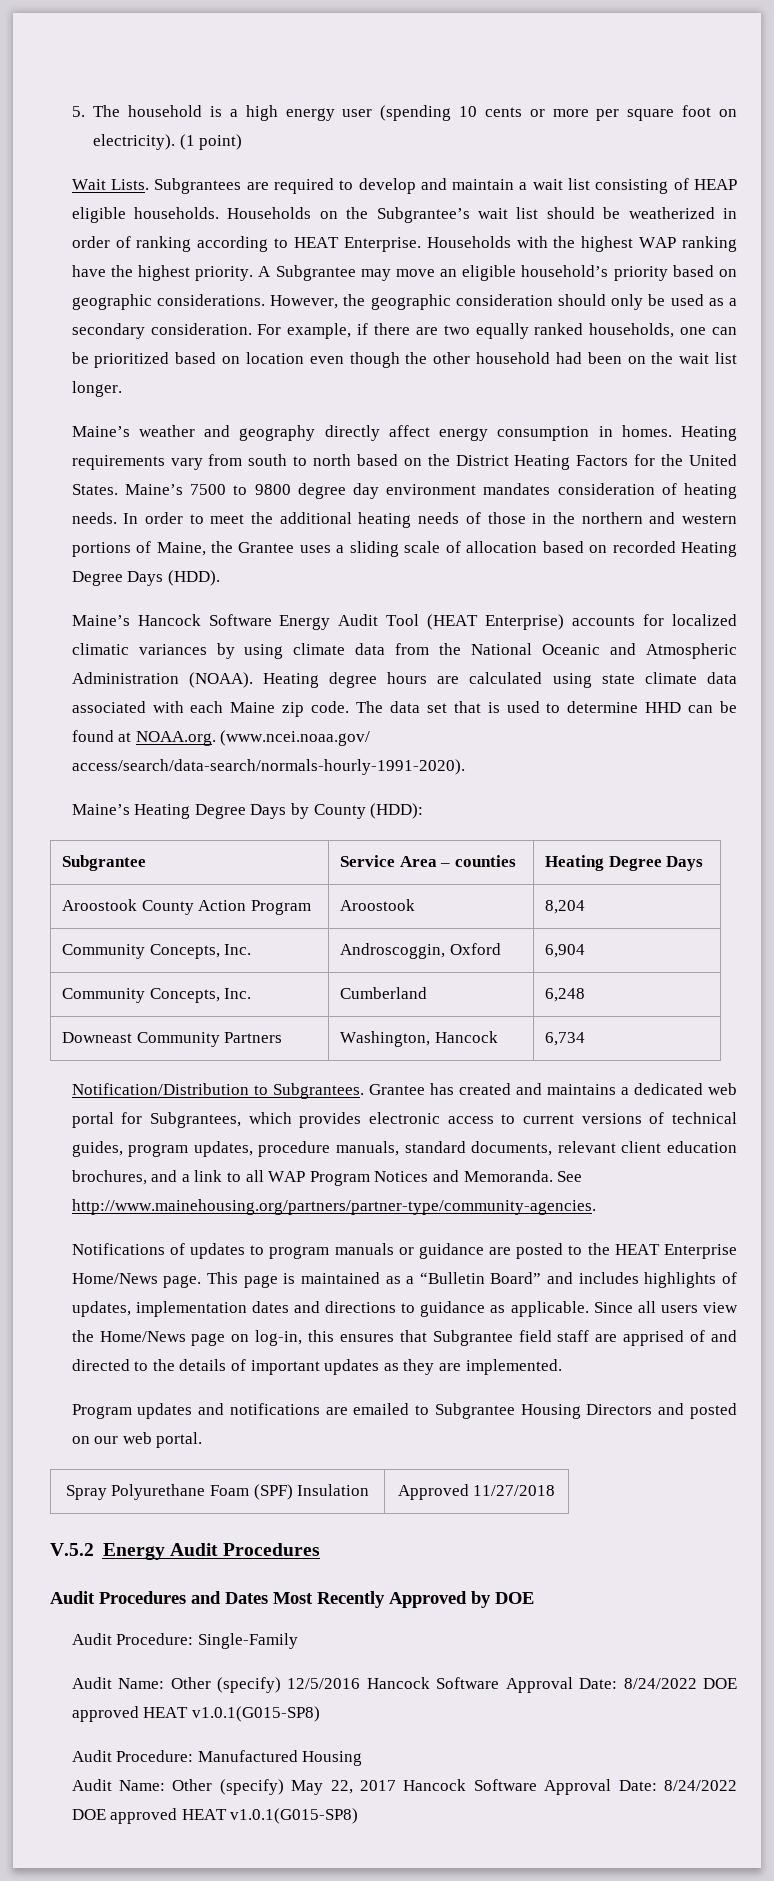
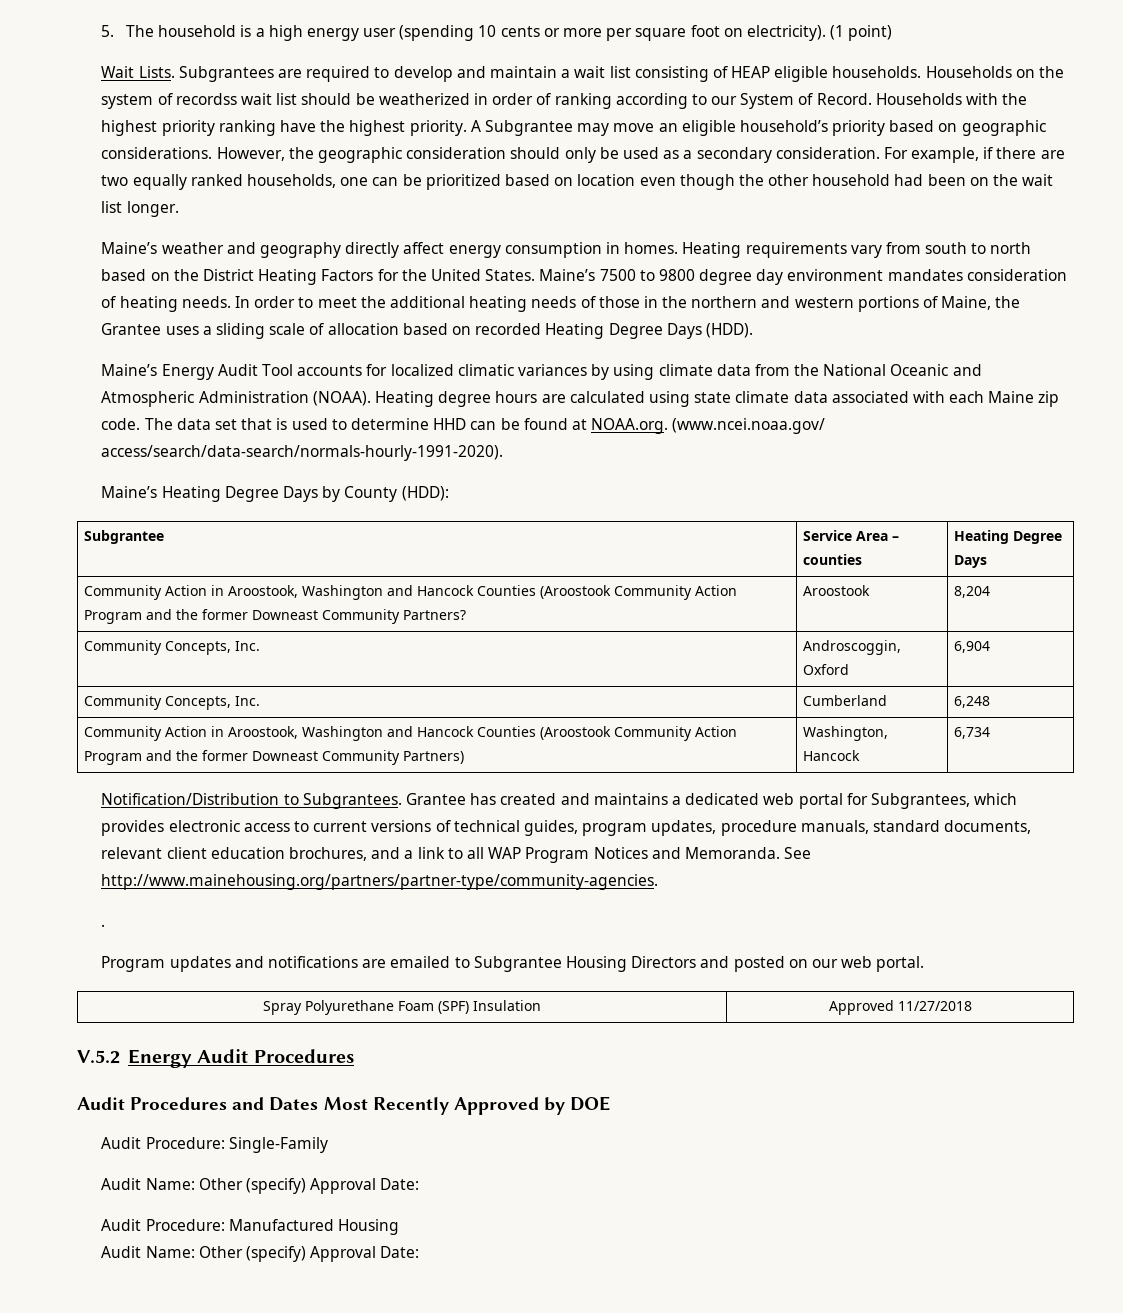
[376,207,470,223] Subgrantee’s -> [101,93,237,109] system of recordss
[293,237,421,252] HEAT Enterprise. -> [711,93,872,109] our System of Record.
[639,237,677,248] WAP -> [161,120,215,136] priority
[137,614,272,626] Hancock Software -> (158, 370) none
[427,614,565,630] (HEAT Enterprise) -> (294, 370) none
[62,899,312,915] Aroostook County Action Program -> [83,585,737,600] [83,609,466,624] Community Action in Aroostook, Washington and Hancock Counties (Aroostook Community Action Program and the former Downeast Community Partners?
[62,1032,283,1047] Downeast Community Partners -> [83,726,737,741] [83,750,464,765] Community Action in Aroostook, Washington and Hancock Counties (Aroostook Community Action Program and the former Downeast Community Partners)
[71,1243,737,1259] [71,1272,737,1288] [71,1301,739,1317] [71,1330,737,1346] [71,1359,562,1375] Notifications of updates to program manuals or guidance are posted to the HEAT Enterprise Home/News page. This page is maintained as a “Bulletin Board” and includes highlights of updates, implementation dates and directions to guidance as applicable. Since all users view the Home/News page on log-in, this ensures that Subgrantee field staff are apprised of and directed to the details of important updates as they are implemented. -> [101,924,106,927] .
[287,1677,737,1693] [71,1706,320,1722] 12/5/2016 Hancock Software Approval Date: 8/24/2022 DOE approved HEAT v1.0.1(G015-SP8) -> [310,1178,420,1194] Approval Date:
[291,1779,737,1795] [71,1808,359,1824] May 22, 2017 Hancock Software Approval Date: 8/24/2022 DOE approved HEAT v1.0.1(G015-SP8) -> [310,1246,420,1262] Approval Date:

